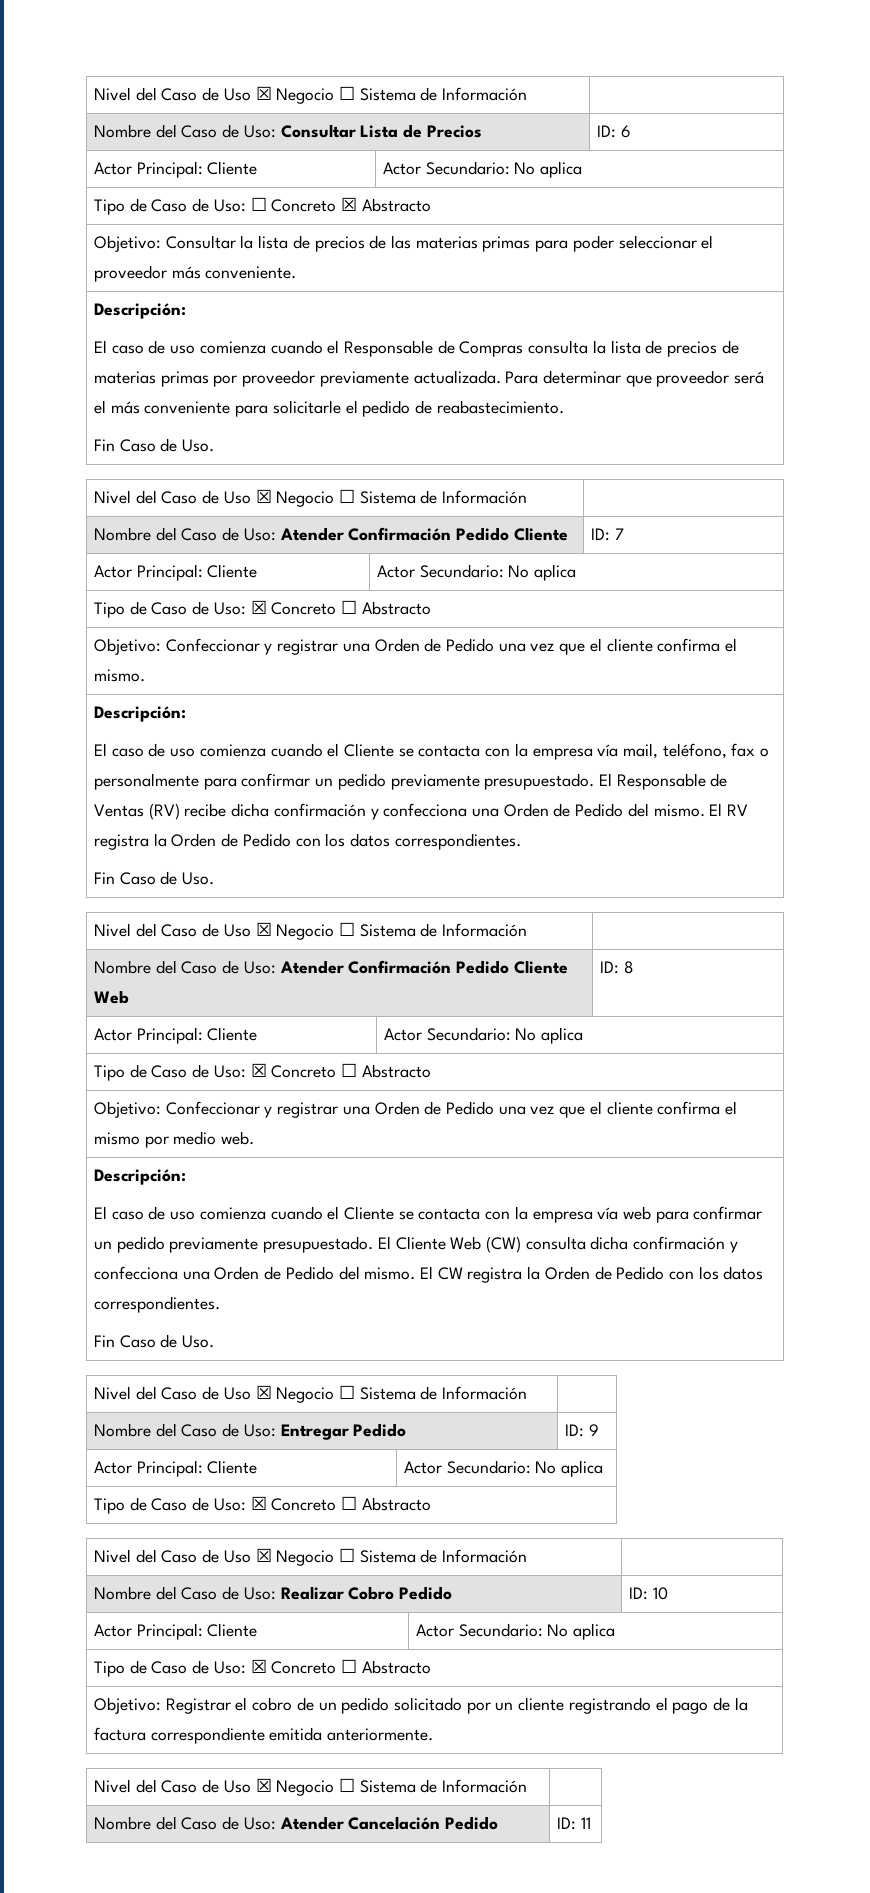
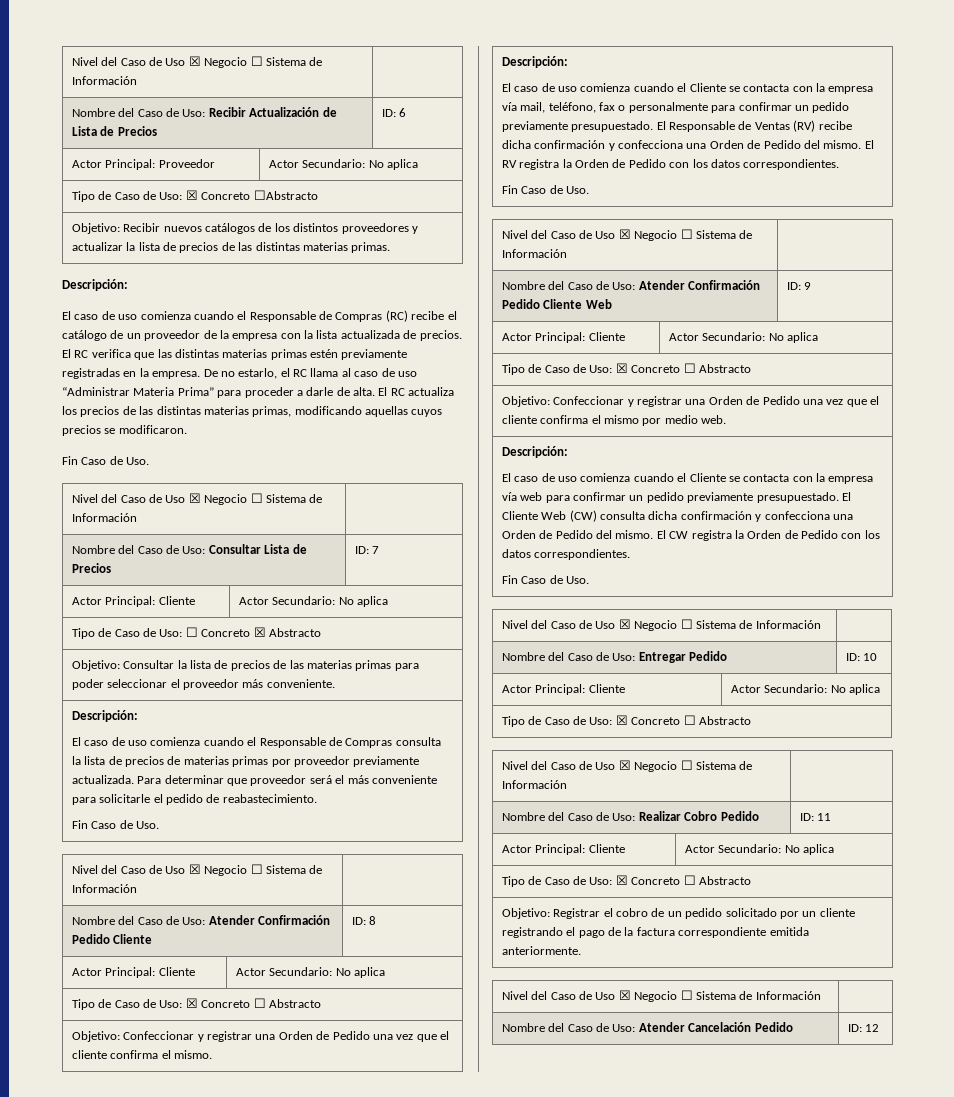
(528, 94) none -> [71,107,337,117] [71,126,157,136] [381,108,407,117] [71,159,215,170] [268,159,419,170] [71,190,318,202] [71,223,418,234] [71,242,391,253] [62,279,128,291] [62,310,457,322] [62,330,462,341] [62,349,408,360] [62,368,417,379] [62,387,455,398] [62,406,443,417] [62,425,187,436] [62,456,150,465] [71,493,323,505] [71,513,137,522] // Nombre del Caso de Uso: Recibir Actualización de Lista de Precios | ID: 6 // Actor Principal: Proveedor | Actor Secundario: No aplica // Tipo de Caso de Uso: ☒ Concreto ☐Abstracto // Objetivo: Recibir nuevos catálogos de los distintos proveedores y actualizar la lista de precios de las distintas materias primas. // Descripción: // El caso de uso comienza cuando el Responsable de Compras (RC) recibe el catálogo de un proveedor de la empresa con la lista actualizada de precios. El RC verifica que las distintas materias primas estén previamente registradas en la empresa. De no estarlo, el RC llama al caso de uso “Administrar Materia Prima” para proceder a darle de alta. El RC actualiza los precios de las distintas materias primas, modificando aquellas cuyos precios se modificaron. // Fin Caso de Uso. // Nivel del Caso de Uso ☒ Negocio ☐ Sistema de Información |
[620,125,631,138] 6 -> [372,546,380,554] 7
[614,528,624,540] 7 -> [369,916,377,925] 8
[623,961,634,974] 8 -> [804,282,812,290] 9
[588,1424,599,1436] 9 -> [863,653,878,661] 10
[652,1587,668,1600] 10 -> [817,813,832,821] 11
[580,1817,591,1829] 11 -> [865,1024,880,1032] 12

